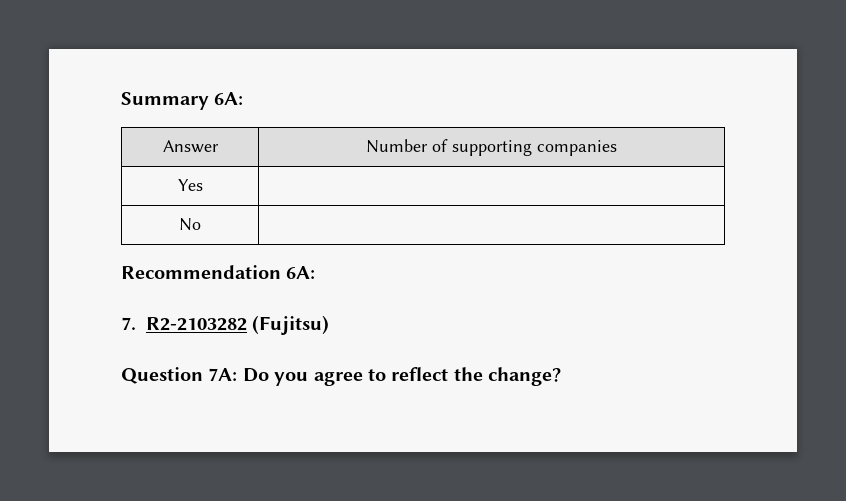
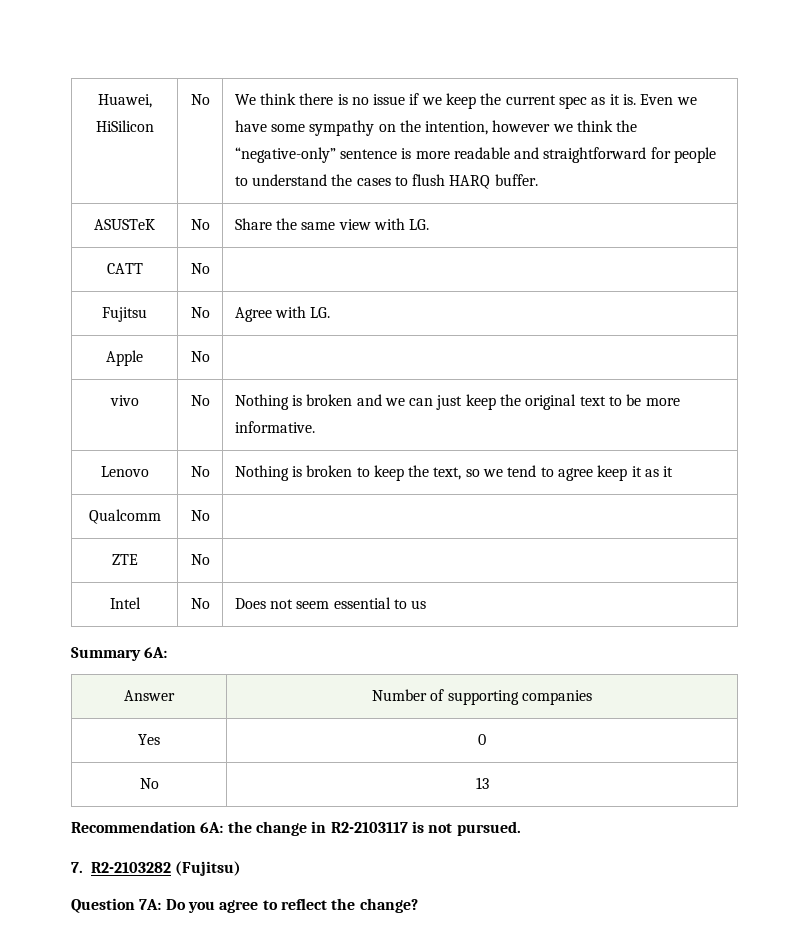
(121, 101) none -> [97,94,152,108] [95,120,154,132] [190,94,210,105] [234,93,697,109] [234,120,638,136] [234,147,717,163] [234,174,538,189] [94,219,155,230] [190,219,210,230] [234,218,430,230] [106,263,143,274] [190,263,210,274] [102,307,147,322] [190,307,210,318] [234,306,331,322] [106,350,143,366] [190,351,210,362] [109,395,139,406] [190,395,210,406] [234,394,680,410] [234,421,315,433] [100,466,149,477] [190,466,210,477] [234,465,674,481] [88,509,161,524] [190,510,210,521] [111,554,138,565] [190,554,210,565] [109,597,141,609] [190,598,210,609] [234,597,427,609] Huawei, HiSilicon | No | We think there is no issue if we keep the current spec as it is. Even we have some sympathy on the intention, however we think the “negative-only” sentence is more readable and straightforward for people to understand the cases to flush HARQ buffer. // ASUSTeK | No | Share the same view with LG. // CATT | No | // Fujitsu | No | Agree with LG. // Apple | No | // vivo | No | Nothing is broken and we can just keep the original text to be more informative. // Lenovo | No | Nothing is broken to keep the text, so we tend to agree keep it as it // Qualcomm | No | // ZTE | No | // Intel | No | Does not seem essential to us //
[179,218,201,231] // No | -> [478,734,486,745] [139,778,159,789] [475,777,489,789] 0 // No | 13
(316, 272) none -> [227,821,521,836] the change in R2-2103117 is not pursued.

